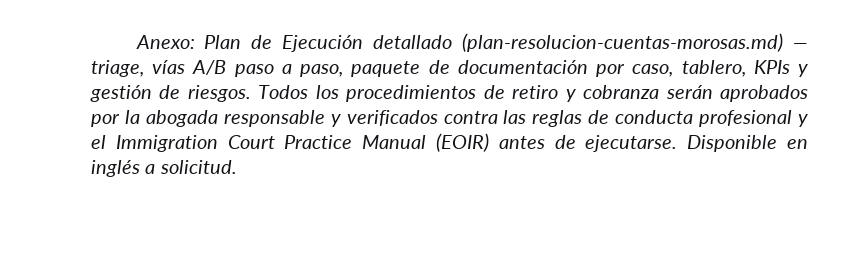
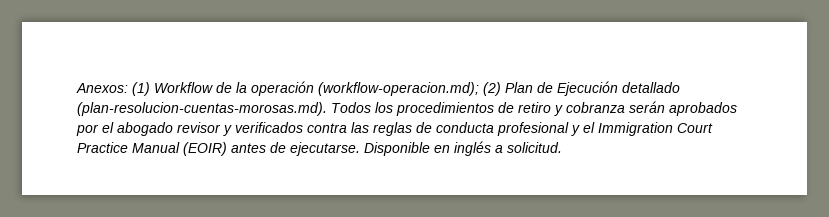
[135,33,808,52] [91,60,809,77] [90,85,251,102] Anexo: Plan de Ejecución detallado (plan-resolucion-cuentas-morosas.md) — triage, vías A/B paso a paso, paquete de documentación por caso, tablero, KPIs y gestión de riesgos. -> [76,81,680,96] [77,102,327,116] Anexos: (1) Workflow de la operación (workflow-operacion.md); (2) Plan de Ejecución detallado (plan-resolucion-cuentas-morosas.md).
[124,110,325,127] la abogada responsable -> [102,122,221,136] el abogado revisor

